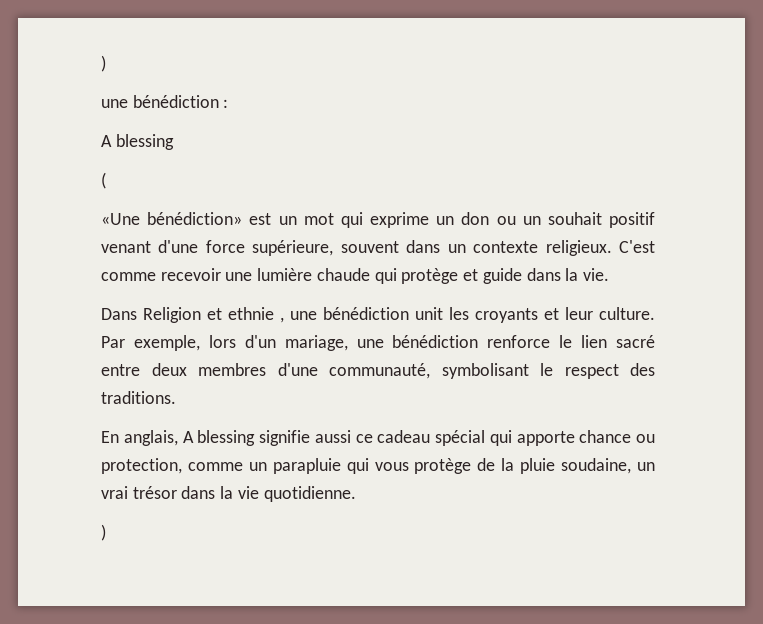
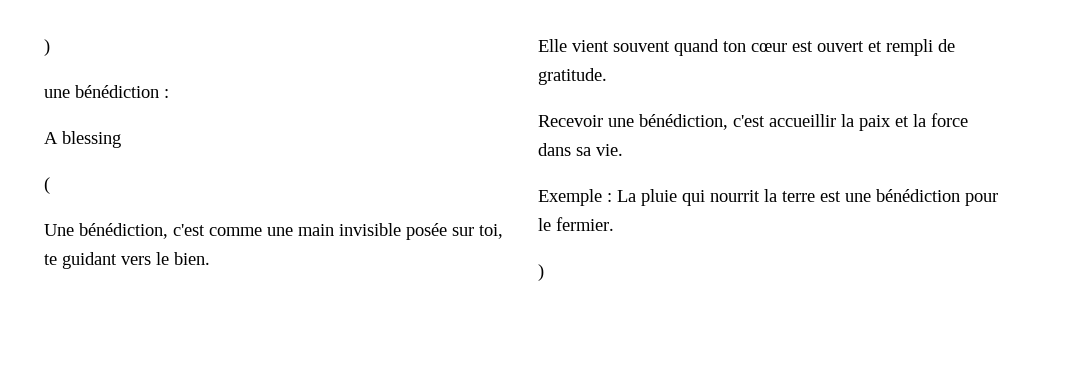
[101,212,655,228] [101,240,656,256] [101,268,609,284] [101,307,655,323] [101,335,655,351] [101,363,655,379] [101,391,176,404] [101,430,655,446] [101,458,656,474] [101,486,356,502] «Une bénédiction» est un mot qui exprime un don ou un souhait positif venant d'une force supérieure, souvent dans un contexte religieux. C'est comme recevoir une lumière chaude qui protège et guide dans la vie. // Dans Religion et ethnie , une bénédiction unit les croyants et leur culture. Par exemple, lors d'un mariage, une bénédiction renforce le lien sacré entre deux membres d'une communauté, symbolisant le respect des traditions. // En anglais, A blessing signifie aussi ce cadeau spécial qui apporte chance ou protection, comme un parapluie qui vous protège de la pluie soudaine, un vrai trésor dans la vie quotidienne. -> [44,223,503,240] [44,252,210,269] [538,39,955,56] [538,68,607,85] [538,113,968,131] [538,143,623,156] [538,189,998,206] [538,217,614,231] Une bénédiction, c'est comme une main invisible posée sur toi, te guidant vers le bien. // Elle vient souvent quand ton cœur est ouvert et rempli de gratitude. // Recevoir une bénédiction, c'est accueillir la paix et la force dans sa vie. // Exemple : La pluie qui nourrit la terre est une bénédiction pour le fermier.

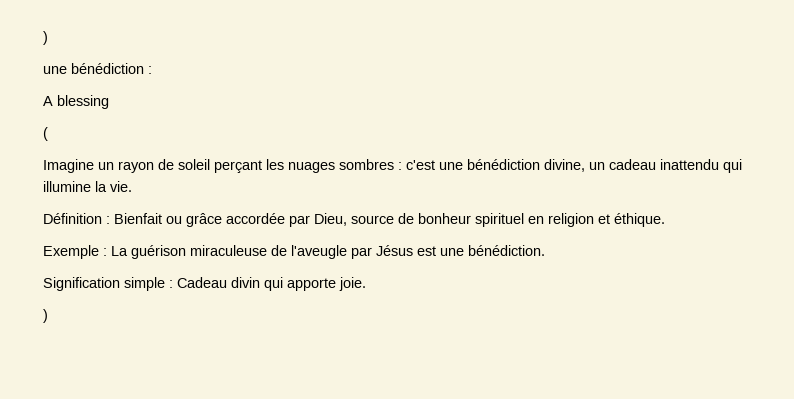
[44,223,503,240] [44,252,210,269] [538,39,955,56] [538,68,607,85] [538,113,968,131] [538,143,623,156] [538,189,998,206] [538,217,614,231] Une bénédiction, c'est comme une main invisible posée sur toi, te guidant vers le bien. // Elle vient souvent quand ton cœur est ouvert et rempli de gratitude. // Recevoir une bénédiction, c'est accueillir la paix et la force dans sa vie. // Exemple : La pluie qui nourrit la terre est une bénédiction pour le fermier. -> [43,159,742,173] [43,181,132,192] [43,213,665,227] [43,245,545,259] [43,277,366,291] Imagine un rayon de soleil perçant les nuages sombres : c'est une bénédiction divine, un cadeau inattendu qui illumine la vie. // Définition : Bienfait ou grâce accordée par Dieu, source de bonheur spirituel en religion et éthique. // Exemple : La guérison miraculeuse de l'aveugle par Jésus est une bénédiction. // Signification simple : Cadeau divin qui apporte joie.

